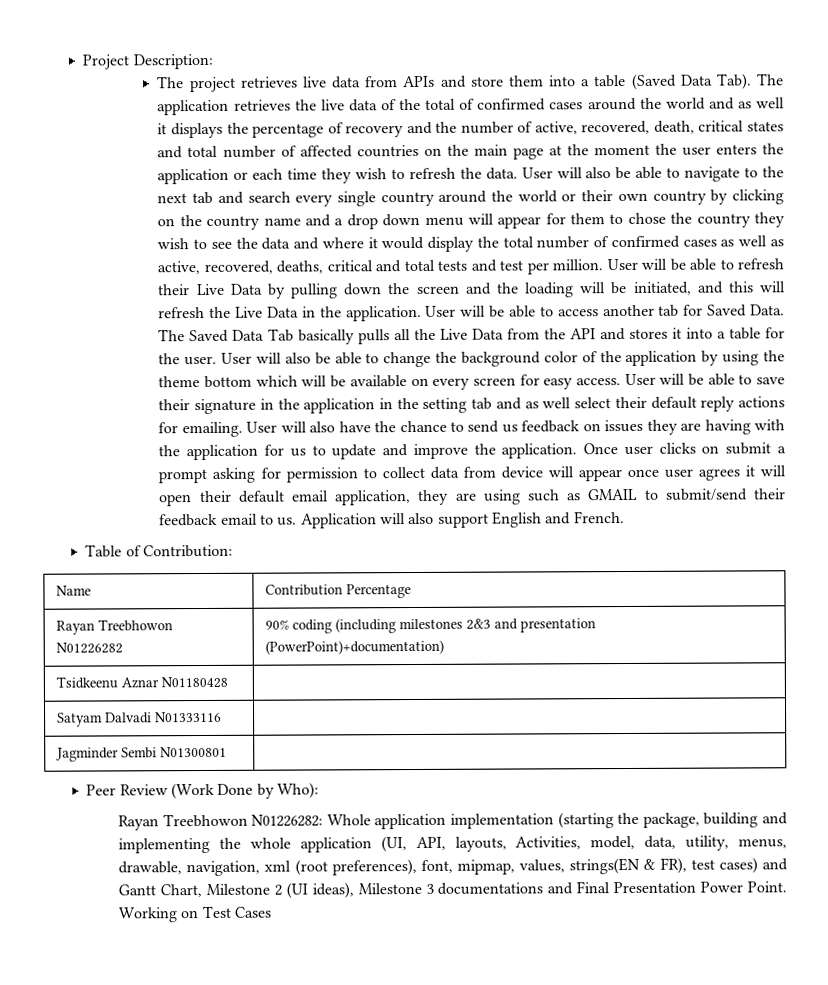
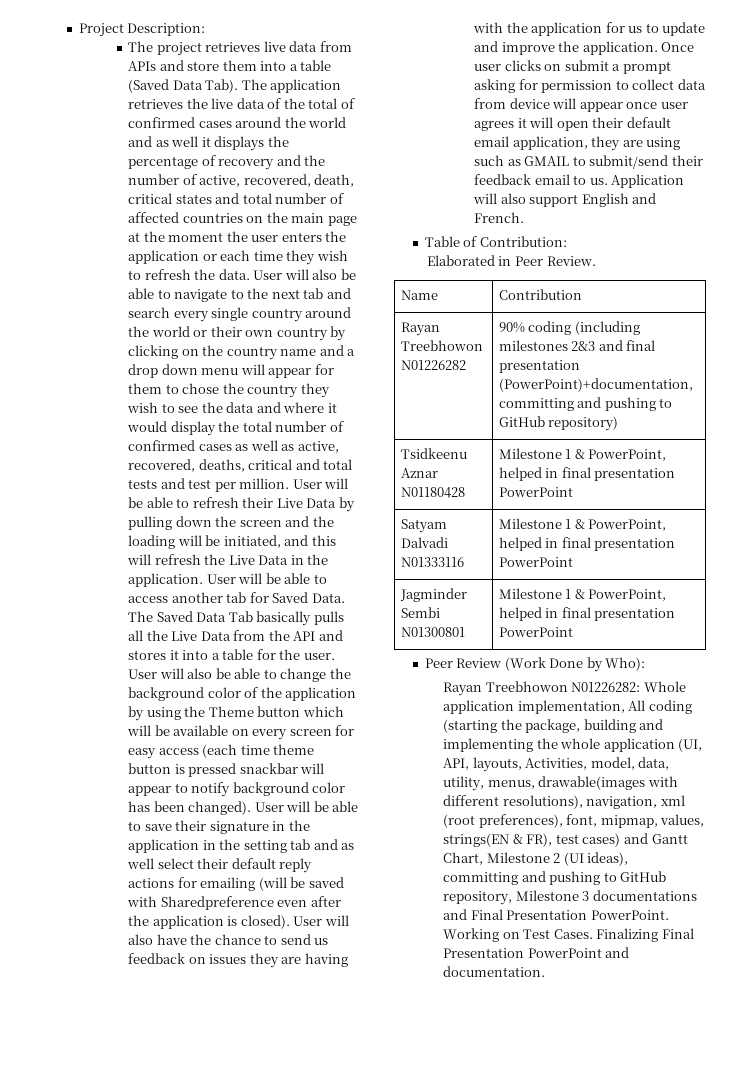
[158,375,253,388] theme bottom -> [208,706,301,717] Theme button
[575,378,621,386] access. -> [158,744,315,758] [128,763,325,777] [128,782,346,797] [128,801,252,815] access (each time theme button is pressed snackbar will appear to notify background color has been changed).
[181,421,243,438] emailing. -> [200,877,344,891] [127,896,341,910] [128,915,290,929] emailing (will be saved with Sharedpreference even after the application is closed).
(233, 551) none -> [426,255,596,266] // Elaborated in Peer Review.
[345,584,411,599] Percentage -> (582, 294) none
[519,618,596,633] [264,639,444,655] [55,676,228,689] [56,711,222,727] [55,746,227,762] presentation (PowerPoint)+documentation) // Tsidkeenu Aznar N01180428 | // Satyam Dalvadi N01333116 | // Jagminder Sembi N01300801 | -> [626,340,656,351] [498,360,580,373] [498,378,693,392] [498,397,673,411] [498,416,619,431] [400,448,467,459] [400,468,438,478] [400,487,465,498] [498,448,667,461] [498,467,676,481] [498,487,573,497] [400,519,447,533] [400,537,448,548] [400,557,464,567] [498,518,667,531] [498,537,676,551] [498,557,573,567] [399,588,467,602] [400,607,440,618] [400,627,465,637] [498,588,667,601] [498,607,676,621] [498,627,573,637] final presentation (PowerPoint)+documentation, committing and pushing to GitHub repository) // Tsidkeenu Aznar N01180428 | Milestone 1 & PowerPoint, helped in final presentation PowerPoint // Satyam Dalvadi N01333116 | Milestone 1 & PowerPoint, helped in final presentation PowerPoint // Jagminder Sembi N01300801 | Milestone 1 & PowerPoint, helped in final presentation PowerPoint
[450,813,555,829] implementation -> [517,700,692,714] implementation, All coding
[118,861,183,875] drawable, -> [538,776,678,790] [443,795,583,809] drawable(images with different resolutions),
(354, 890) none -> [443,871,667,885] [443,891,513,905] committing and pushing to GitHub repository,
[700,881,788,893] Power Point. -> [590,910,669,920] PowerPoint.
[234,906,273,918] Cases -> [553,928,695,942] [443,947,630,958] [443,966,546,977] Cases. Finalizing Final Presentation PowerPoint and documentation.

